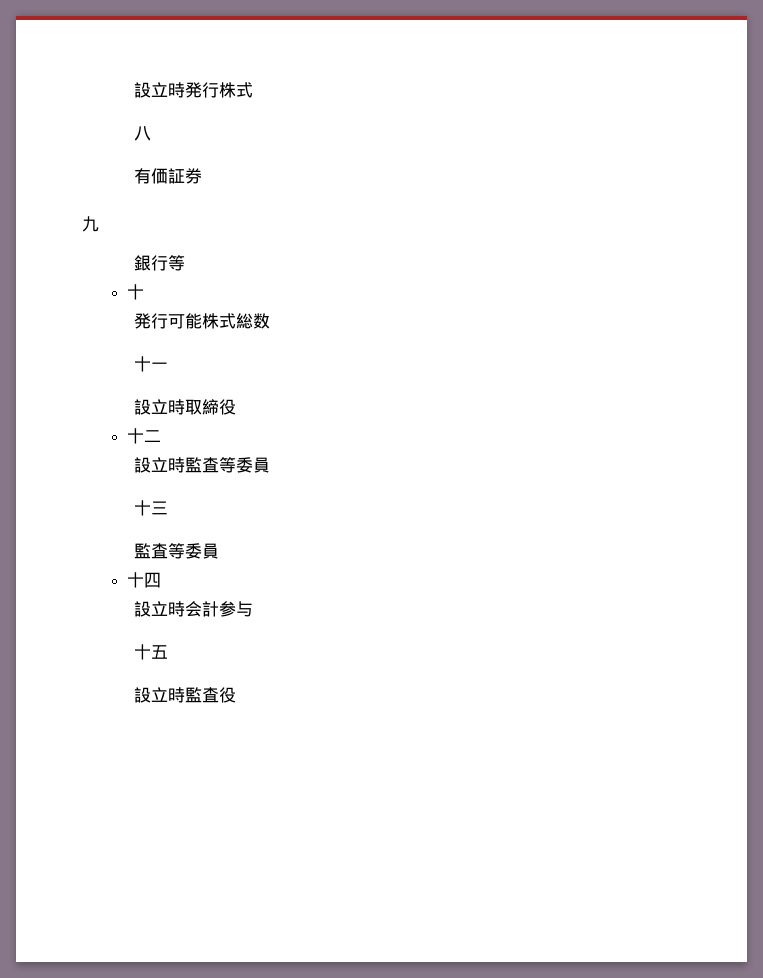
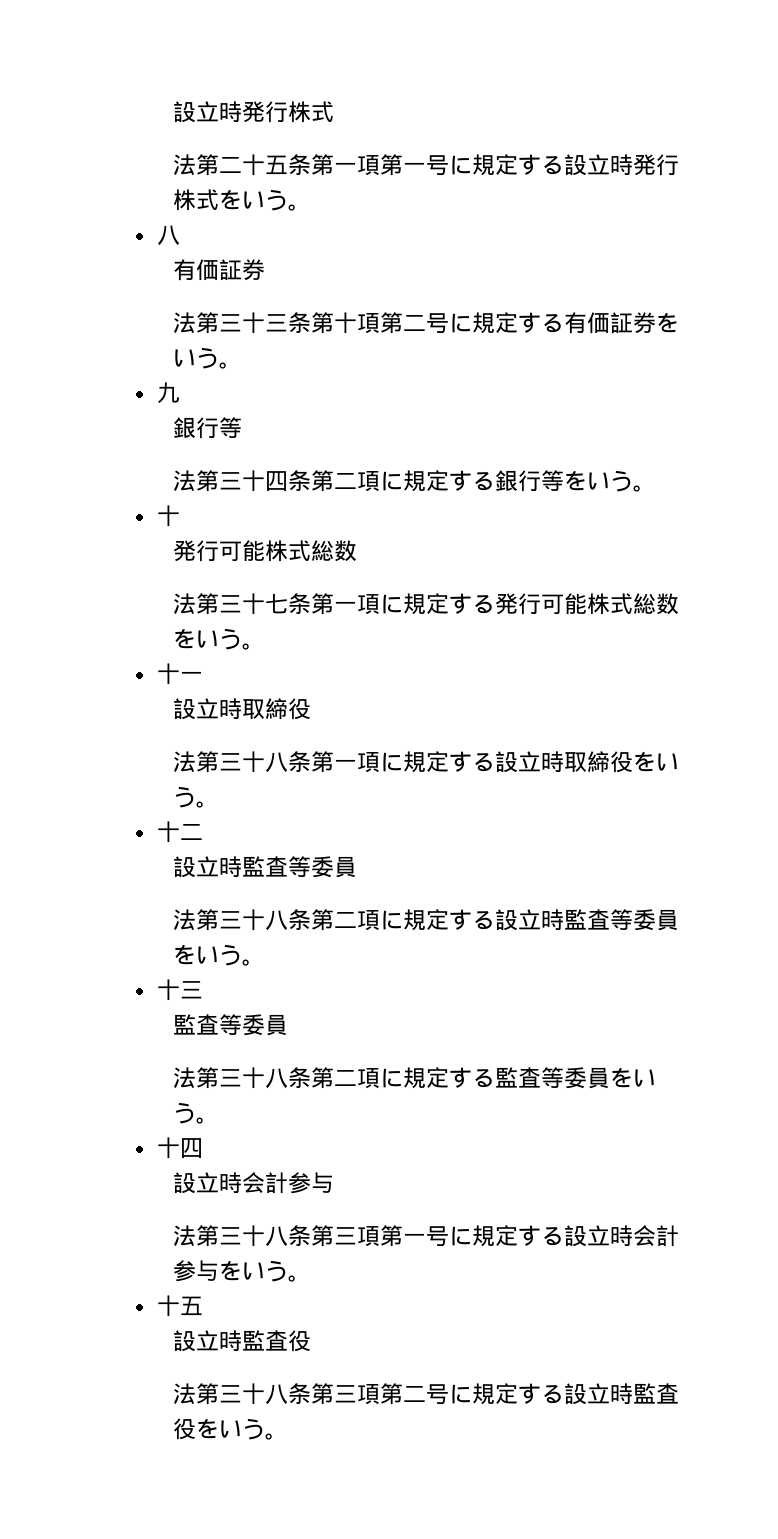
[134,125,152,141] [134,168,203,184] [82,216,99,232] [134,255,186,271] 八 // 有価証券 // 九 // 銀行等 -> [173,154,680,176] [173,189,312,211] [156,225,180,246] [173,259,266,281] [173,312,680,334] [173,347,243,369] [156,382,180,404] [173,417,243,439] [173,470,657,492] 法第二十五条第一項第一号に規定する設立時発行株式をいう。 // 八 // 有価証券 // 法第三十三条第十項第二号に規定する有価証券をいう。 // 九 // 銀行等 // 法第三十四条第二項に規定する銀行等をいう。
[134,356,169,372] [134,399,237,415] 十一 // 設立時取締役 -> [173,593,680,615] [173,628,266,650] [156,663,203,685] [173,698,312,720] [173,751,680,773] [173,786,220,808] 法第三十七条第一項に規定する発行可能株式総数をいう。 // 十一 // 設立時取締役 // 法第三十八条第一項に規定する設立時取締役をいう。
[134,500,169,516] [134,543,220,559] 十三 // 監査等委員 -> [173,909,680,931] [173,944,266,966] [156,979,203,1001] [173,1014,289,1036] [173,1067,657,1089] [173,1102,220,1124] 法第三十八条第二項に規定する設立時監査等委員をいう。 // 十三 // 監査等委員 // 法第三十八条第二項に規定する監査等委員をいう。
[134,644,169,660] [134,687,237,703] 十五 // 設立時監査役 -> [173,1225,680,1247] [173,1260,312,1282] [156,1295,203,1317] [173,1330,312,1352] [173,1383,680,1405] [173,1418,289,1440] 法第三十八条第三項第一号に規定する設立時会計参与をいう。 // 十五 // 設立時監査役 // 法第三十八条第三項第二号に規定する設立時監査役をいう。

